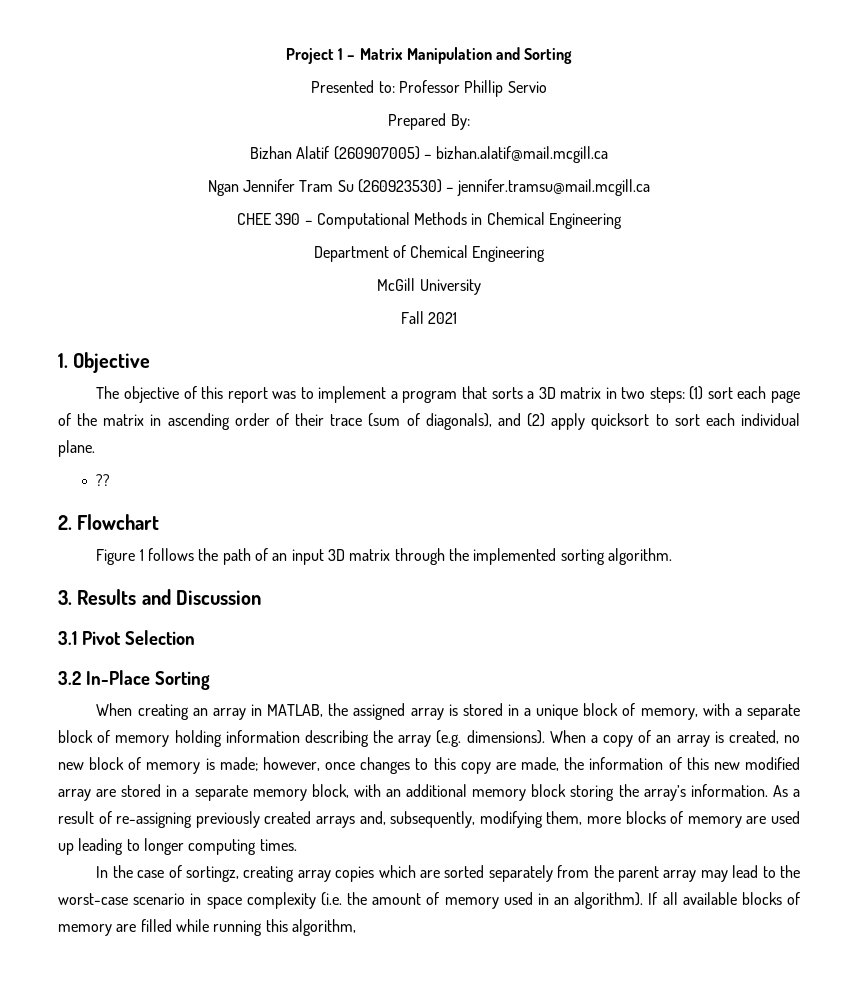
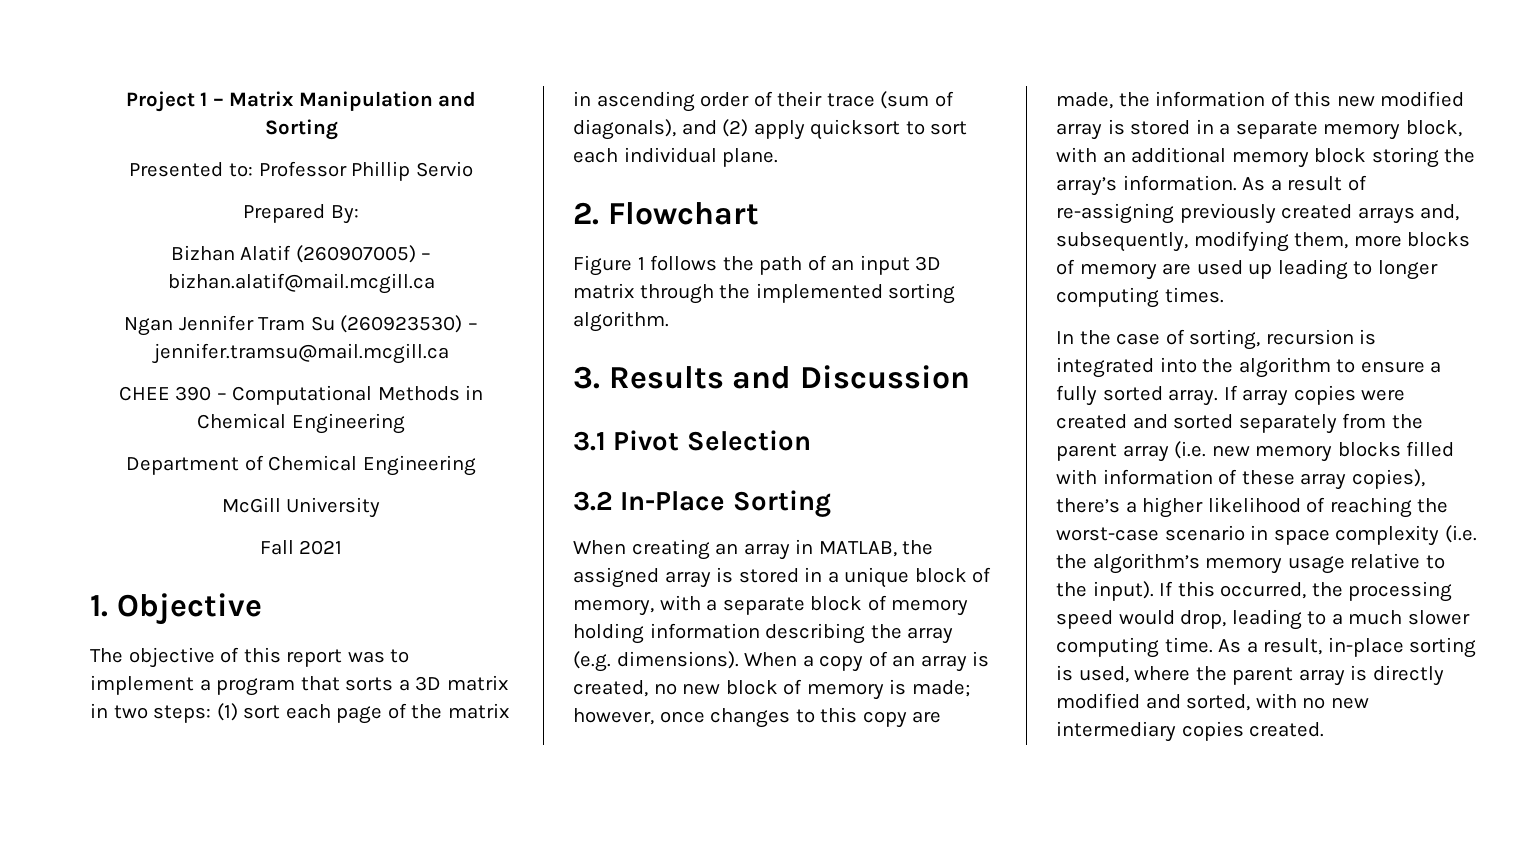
[96,474,111,486] // ?? -> (779, 157) none
[96,789,117,797] are -> [1107,119,1125,135] is
[186,865,441,882] sortingz, creating array copies which are -> [1189,329,1377,350] [1056,357,1442,378] [1056,385,1406,406] [1056,414,1168,429] sorting, recursion is integrated into the algorithm to ensure a fully sorted array. If array copies were created and
[700,865,776,882] may lead to -> [1174,441,1455,462] [1056,469,1425,490] [1056,497,1412,518] (i.e. new memory blocks filled with information of these array copies), there’s a higher likelihood of reaching
[372,892,800,909] [58,919,356,936] amount of memory used in an algorithm). If all available blocks of memory are filled while running this algorithm, -> [1092,553,1445,574] [1056,581,1453,602] [1056,609,1470,630] [1056,637,1477,658] [1056,665,1444,686] [1056,693,1369,711] [1056,721,1325,742] algorithm’s memory usage relative to the input). If this occurred, the processing speed would drop, leading to a much slower computing time. As a result, in-place sorting is used, where the parent array is directly modified and sorted, with no new intermediary copies created.

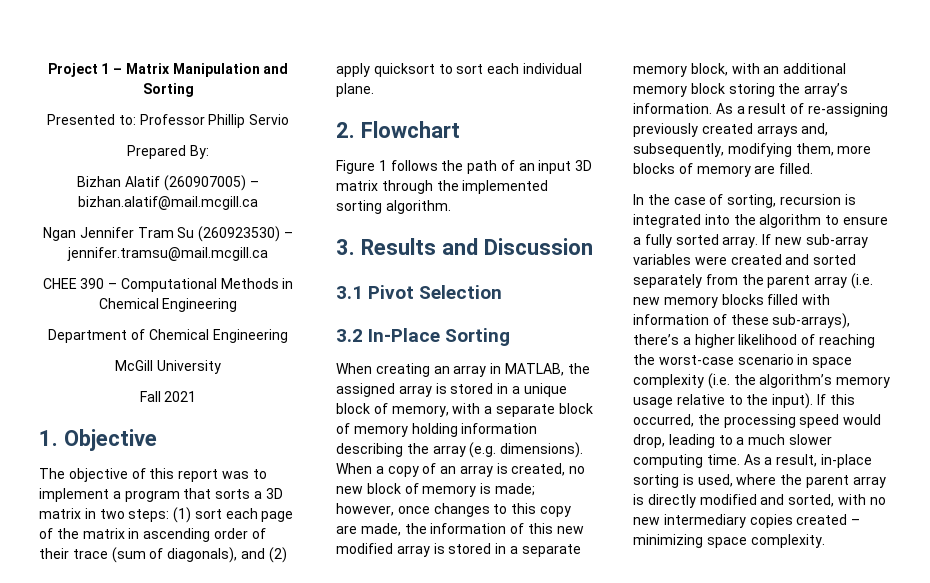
[1196,259,1438,280] [1056,287,1224,308] used up leading to longer computing times. -> [779,163,814,174] filled.
[1242,385,1356,406] array copies -> [774,234,868,248] [633,254,691,265] new sub-array variables
[1300,469,1425,490] array copies), -> [772,313,851,329] sub-arrays),
[1249,722,1325,737] created. -> [796,514,861,525] [633,534,825,548] created – minimizing space complexity.

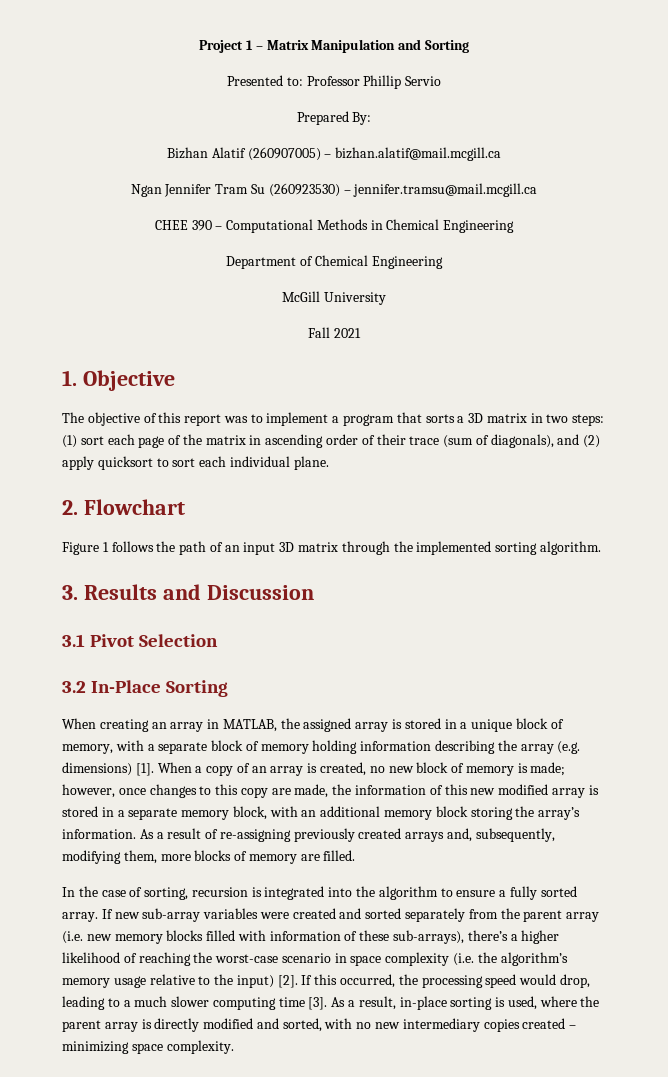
[500,442,584,458] dimensions). -> [62,762,154,776] dimensions) [1].
[772,393,814,409] input). -> [236,975,298,988] input) [2].
[706,454,740,465] time. -> [278,997,328,1010] time [3].

